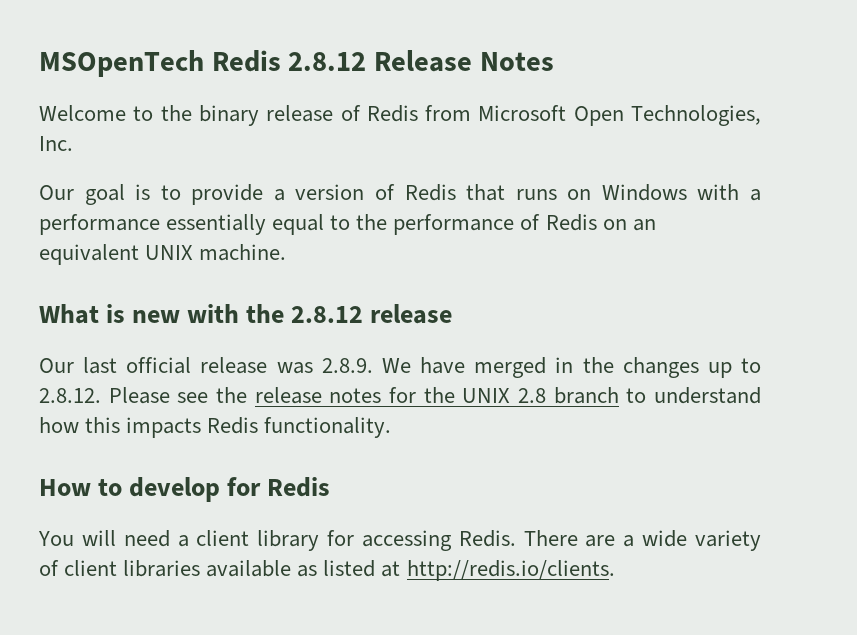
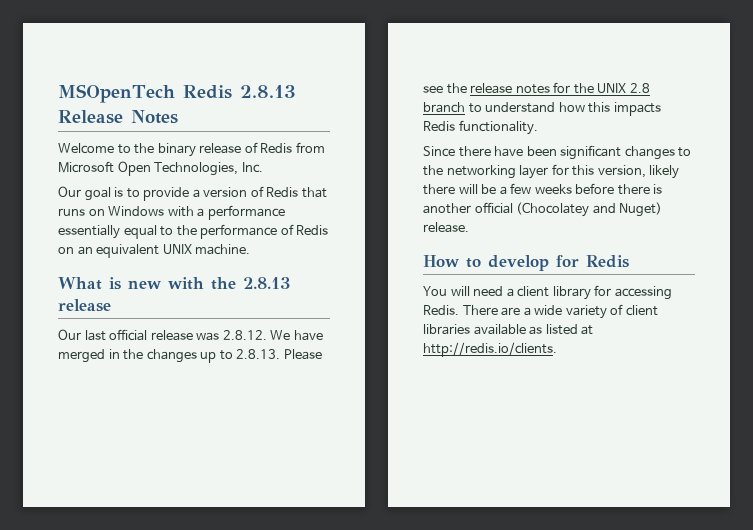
[288,52,367,71] 2.8.12 -> [239,85,296,98] 2.8.13
[291,306,364,323] 2.8.12 -> [243,277,290,289] 2.8.13
[321,358,373,373] 2.8.9. -> [222,330,267,340] 2.8.12.
[39,388,101,403] 2.8.12. -> [236,349,281,359] 2.8.13.
(392, 427) none -> [423,145,692,160] [423,164,680,179] [423,183,663,195] [423,202,663,217] [423,222,469,233] // Since there have been significant changes to the networking layer for this version, likely there will be a few weeks before there is another official (Chocolatey and Nuget) release.

